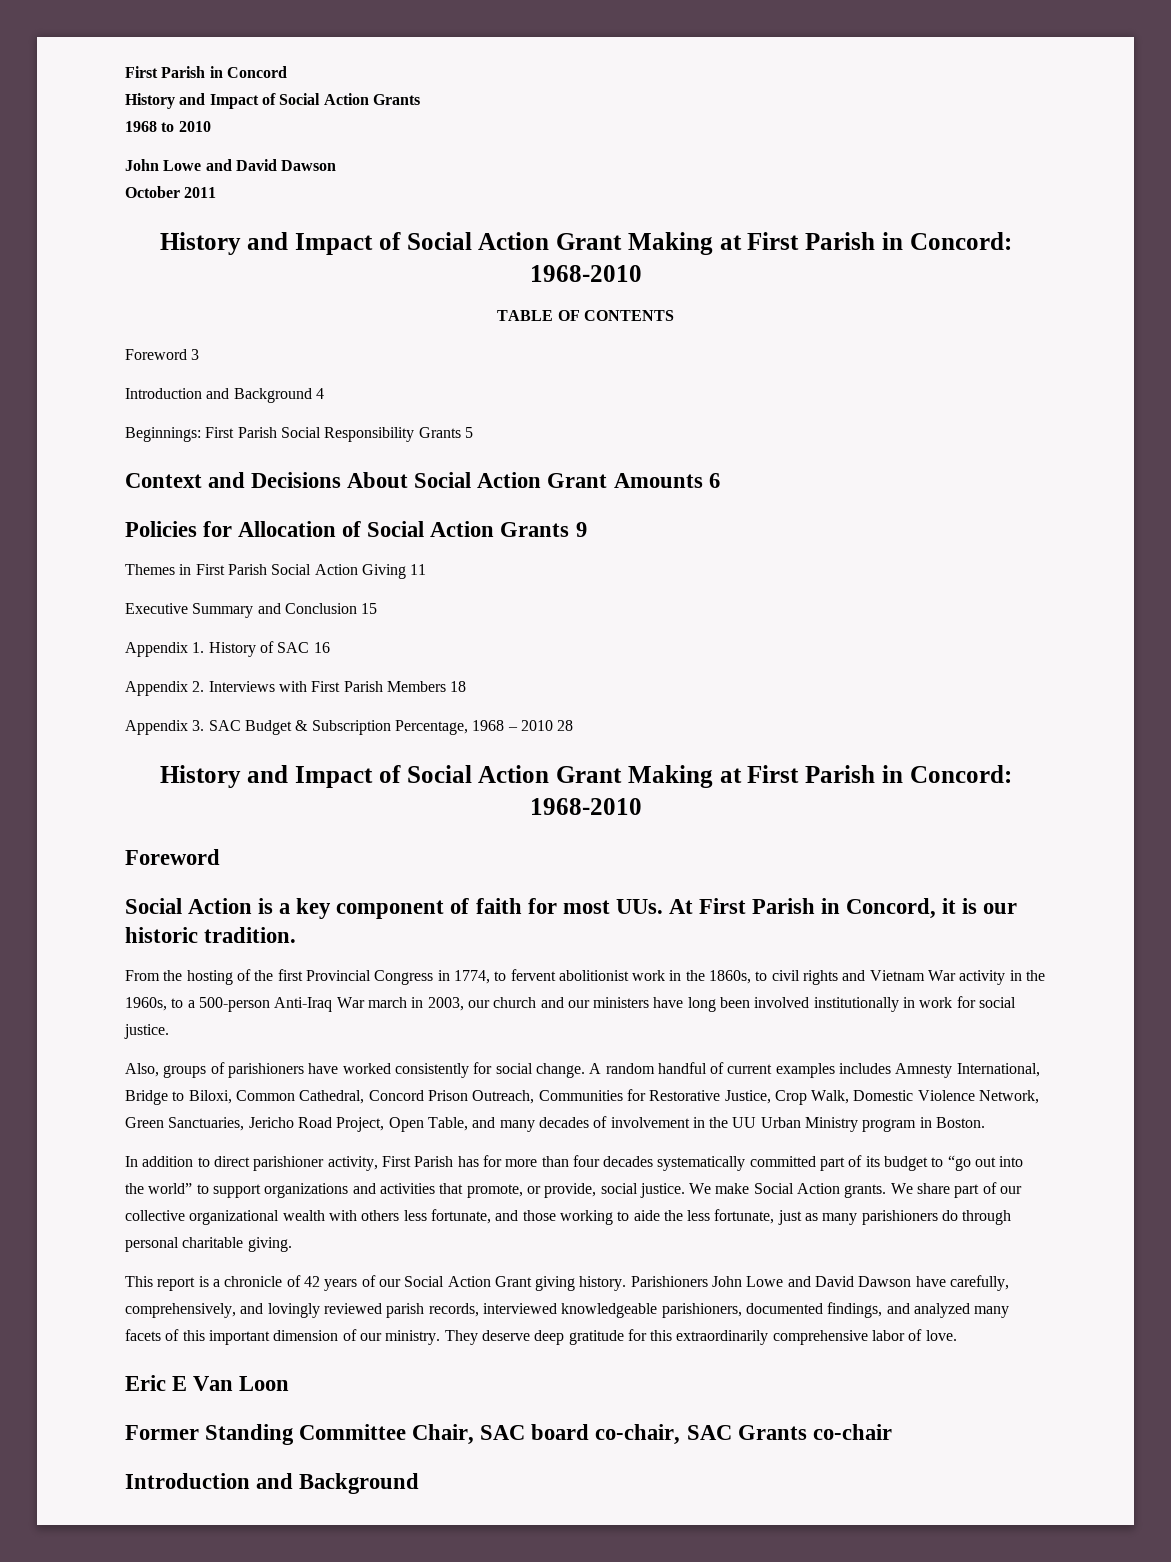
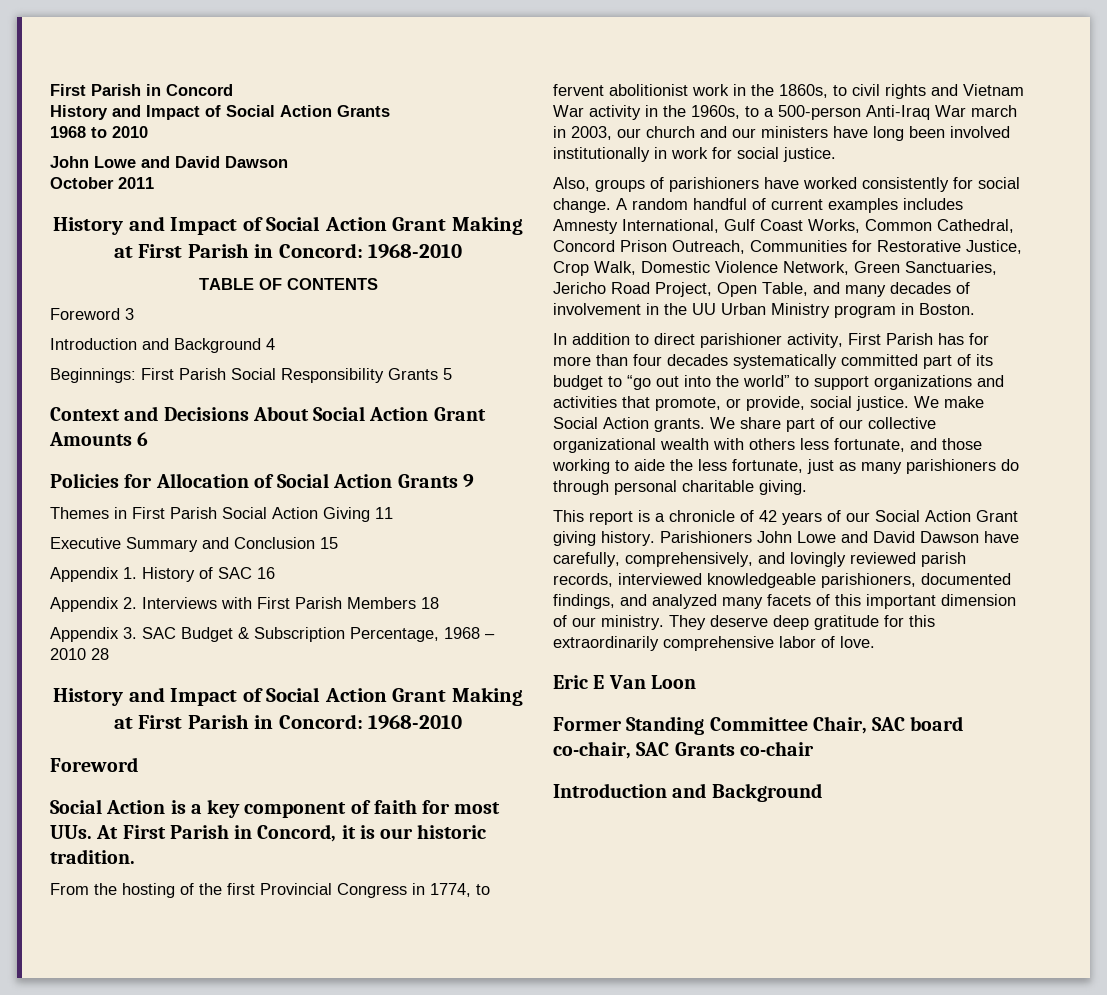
[125,1090,232,1105] Bridge to Biloxi, -> [724,219,860,233] Gulf Coast Works,

